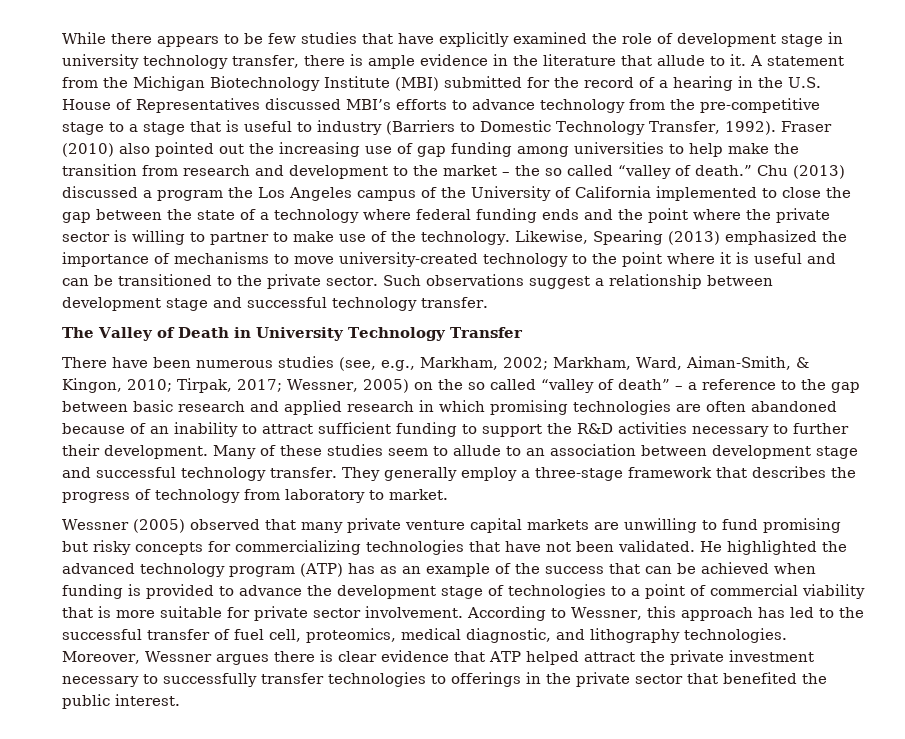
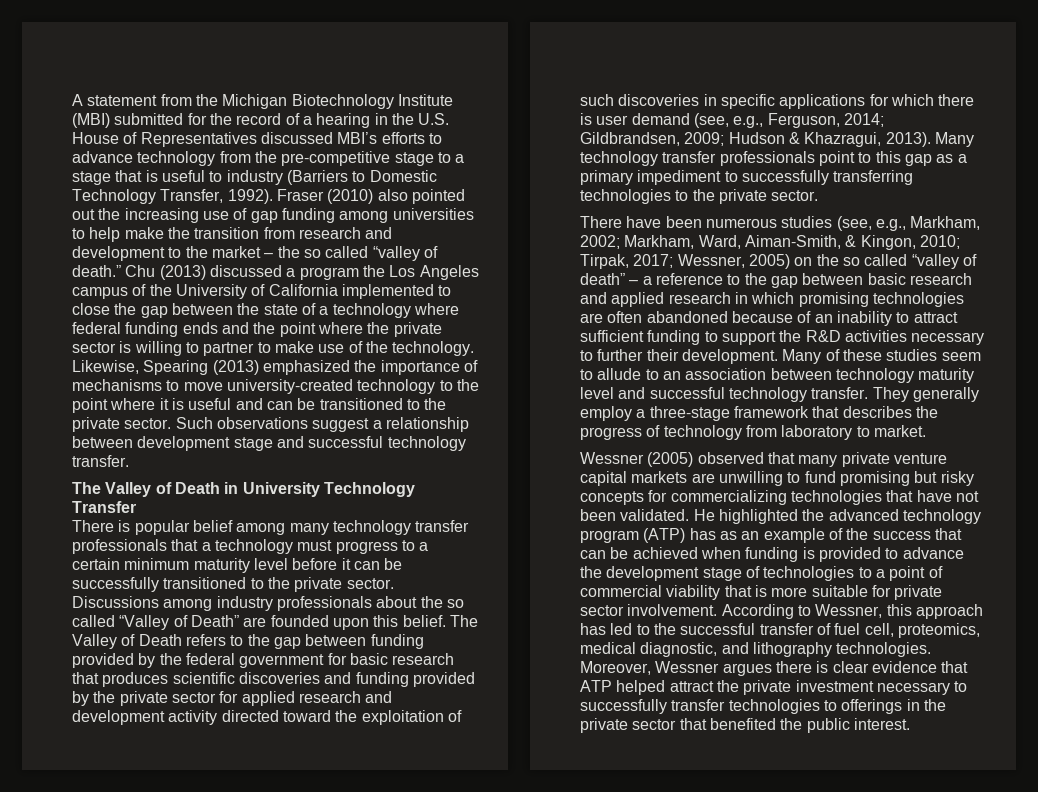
[62,32,843,47] [62,54,746,69] While there appears to be few studies that have explicitly examined the role of development stage in university technology transfer, there is ample evidence in the literature that allude to it. -> (72, 100) none
(523, 332) none -> [72,520,470,535] [72,539,429,554] [72,558,403,573] [72,577,394,592] [72,596,464,611] [72,615,478,630] [72,634,424,649] [72,653,455,668] [72,672,475,687] [72,691,393,706] [72,710,462,725] [580,94,975,109] [580,113,884,128] [580,132,974,147] [580,151,967,166] [580,170,914,185] [580,189,819,204] // There is popular belief among many technology transfer professionals that a technology must progress to a certain minimum maturity level before it can be successfully transitioned to the private sector. Discussions among industry professionals about the so called “Valley of Death” are founded upon this belief. The Valley of Death refers to the gap between funding provided by the federal government for basic research that produces scientific discoveries and funding provided by the private sector for applied research and development activity directed toward the exploitation of such discoveries in specific applications for which there is user demand (see, e.g., Ferguson, 2014; Gildbrandsen, 2009; Hudson & Khazragui, 2013). Many technology transfer professionals point to this gap as a primary impediment to successfully transferring technologies to the private sector.
[712,445,858,459] development stage -> [835,368,975,383] [580,387,614,399] technology maturity level

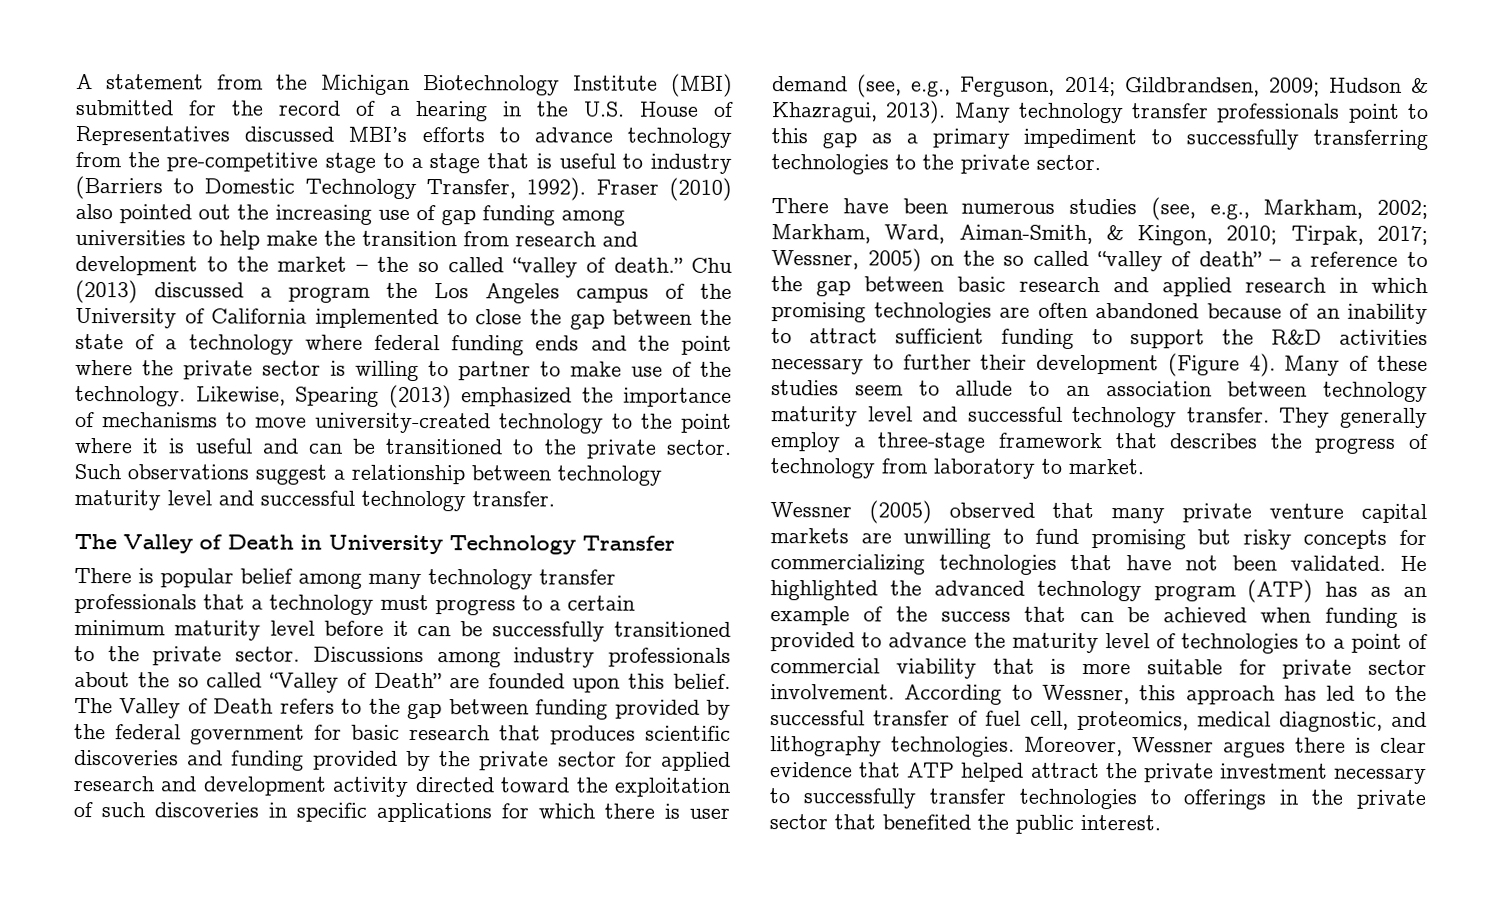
[137,436,273,451] development stage -> [557,465,662,486] [74,489,212,511] technology maturity level
[681,349,778,364] development. -> [1036,353,1276,377] development (Figure 4).
[606,566,742,581] development stage -> [1011,632,1150,654] maturity level

